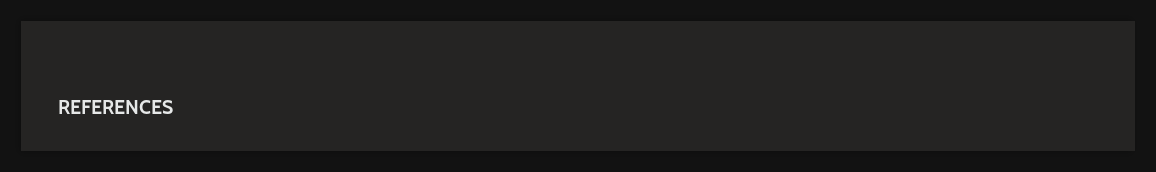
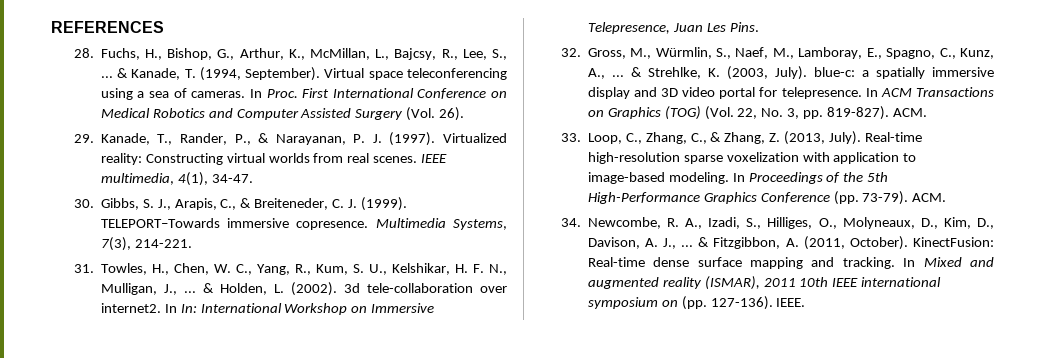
(173, 107) none -> [73,48,507,60] [100,67,508,81] [100,88,507,100] [100,107,465,121] [73,132,507,146] [100,153,448,165] [100,172,253,186] [73,197,408,211] [100,218,507,230] [100,237,192,251] [73,263,507,275] [100,282,507,296] [100,303,435,315] [587,22,759,34] [560,47,994,59] [587,66,995,80] [587,87,994,99] [587,106,928,120] [560,131,923,145] [587,152,917,164] [587,172,889,184] [587,191,947,205] [560,217,994,229] [587,236,994,250] [587,257,994,269] [587,276,942,290] [587,296,806,310] // 28. Fuchs, H., Bishop, G., Arthur, K., McMillan, L., Bajcsy, R., Lee, S., ... & Kanade, T. (1994, September). Virtual space teleconferencing using a sea of cameras. In Proc. First International Conference on Medical Robotics and Computer Assisted Surgery (Vol. 26). // 29. Kanade, T., Rander, P., & Narayanan, P. J. (1997). Virtualized reality: Constructing virtual worlds from real scenes. IEEE multimedia, 4(1), 34-47. // 30. Gibbs, S. J., Arapis, C., & Breiteneder, C. J. (1999). TELEPORT–Towards immersive copresence. Multimedia Systems, 7(3), 214-221. // 31. Towles, H., Chen, W. C., Yang, R., Kum, S. U., Kelshikar, H. F. N., Mulligan, J., ... & Holden, L. (2002). 3d tele-collaboration over internet2. In In: International Workshop on Immersive Telepresence, Juan Les Pins. // 32. Gross, M., Würmlin, S., Naef, M., Lamboray, E., Spagno, C., Kunz, A., ... & Strehlke, K. (2003, July). blue-c: a spatially immersive display and 3D video portal for telepresence. In ACM Transactions on Graphics (TOG) (Vol. 22, No. 3, pp. 819-827). ACM. // 33. Loop, C., Zhang, C., & Zhang, Z. (2013, July). Real-time high-resolution sparse voxelization with application to image-based modeling. In Proceedings of the 5th High-Performance Graphics Conference (pp. 73-79). ACM. // 34. Newcombe, R. A., Izadi, S., Hilliges, O., Molyneaux, D., Kim, D., Davison, A. J., ... & Fitzgibbon, A. (2011, October). KinectFusion: Real-time dense surface mapping and tracking. In Mixed and augmented reality (ISMAR), 2011 10th IEEE international symposium on (pp. 127-136). IEEE.

